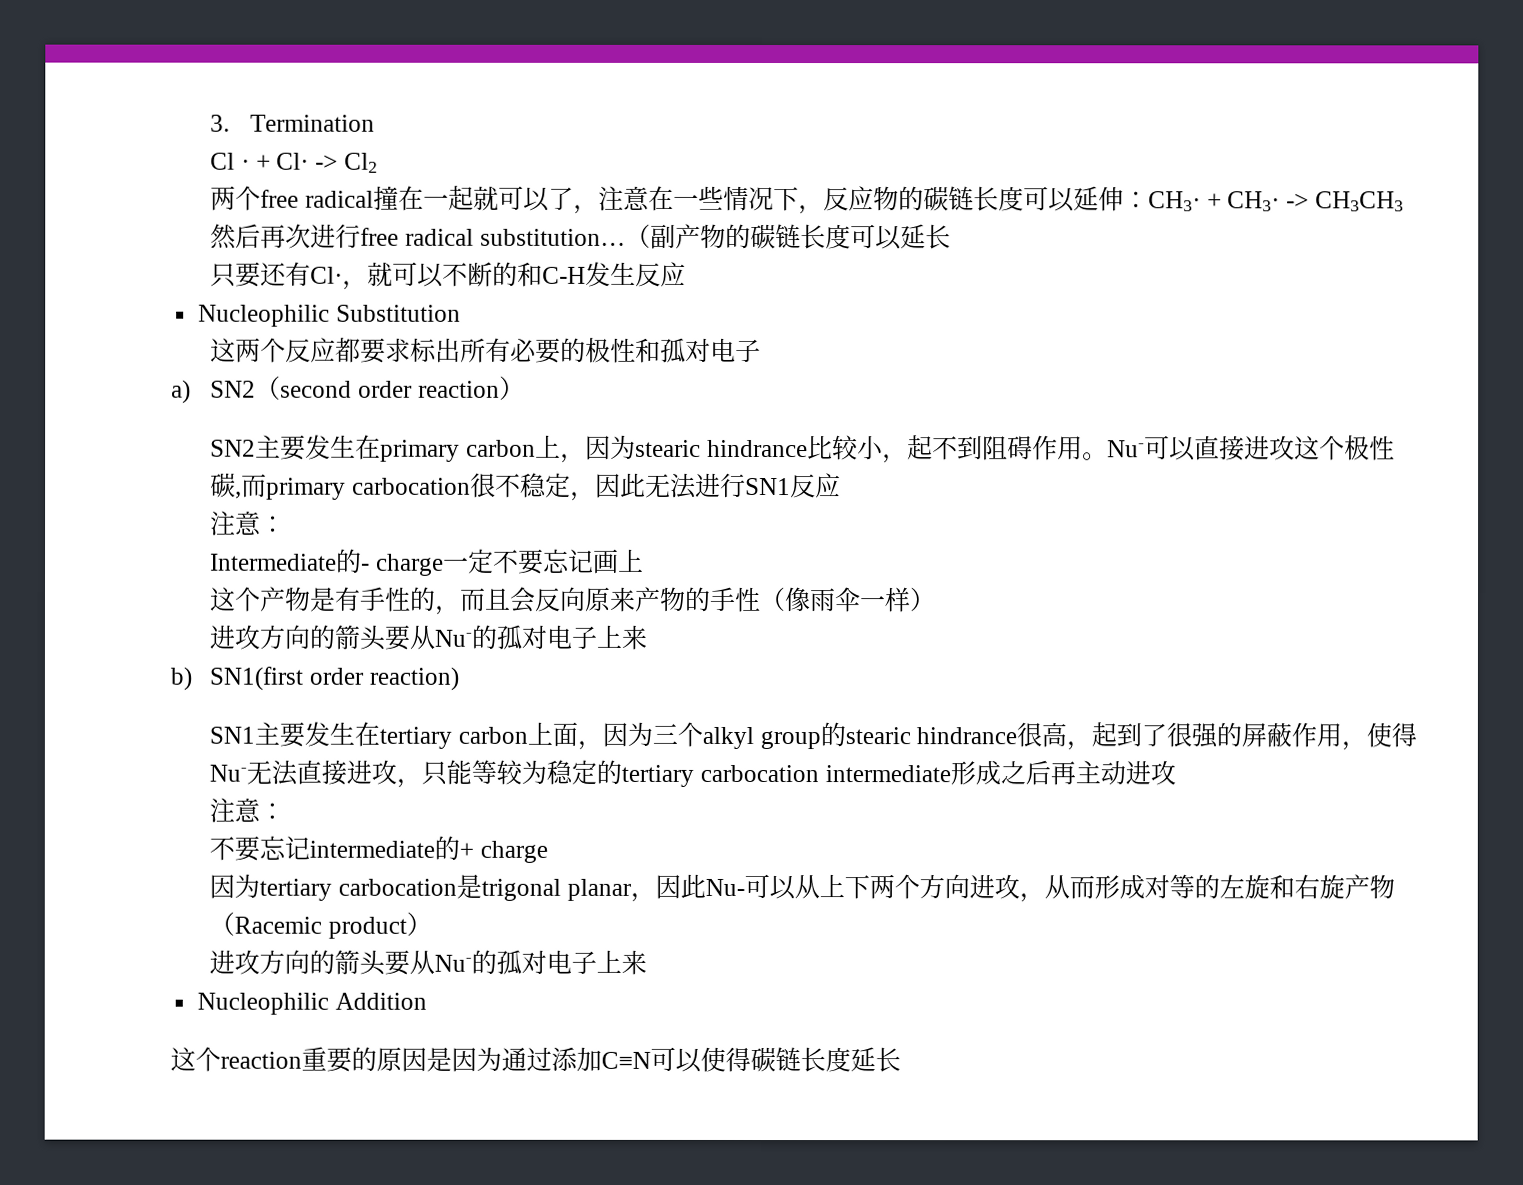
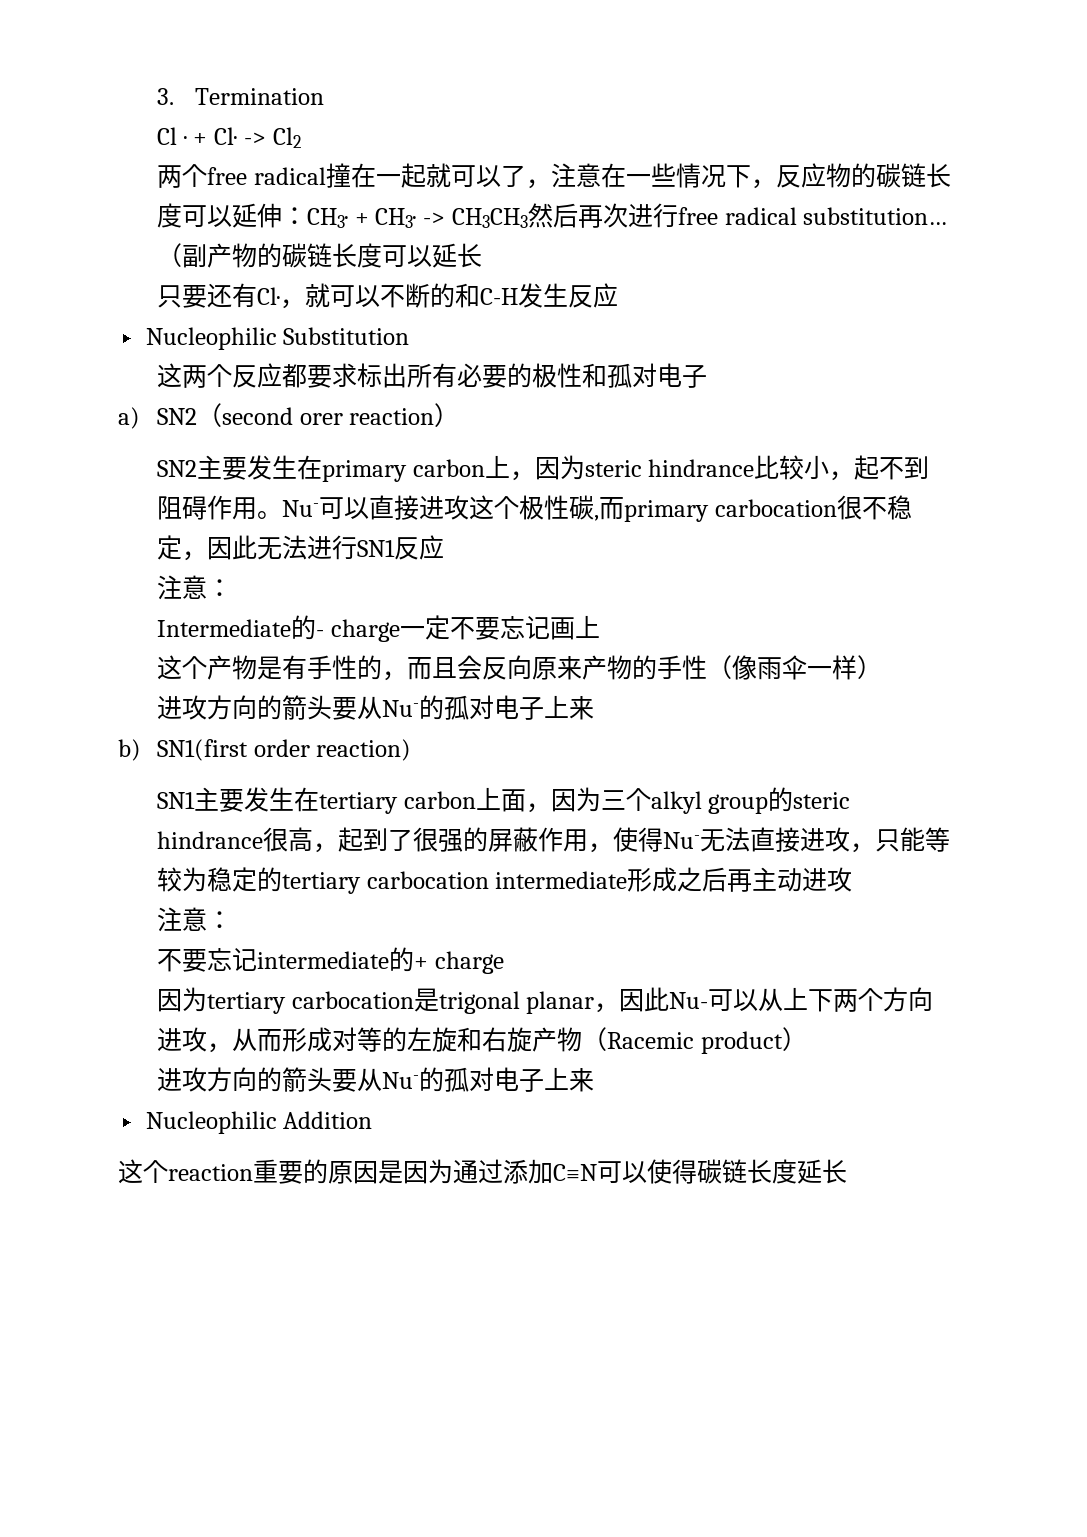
[357,380,413,398] order -> [299,413,343,425] orer
[634,439,701,457] stearic -> [584,460,642,477] steric
[844,727,911,745] stearic -> [793,792,851,809] steric

